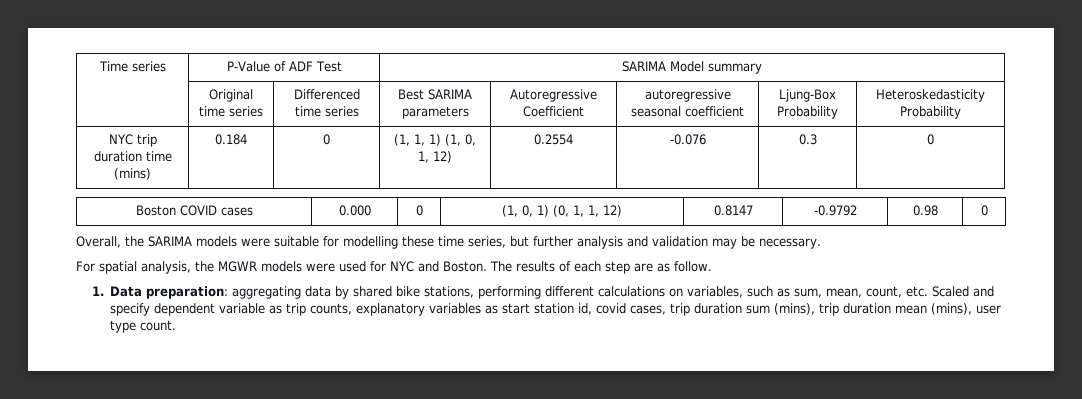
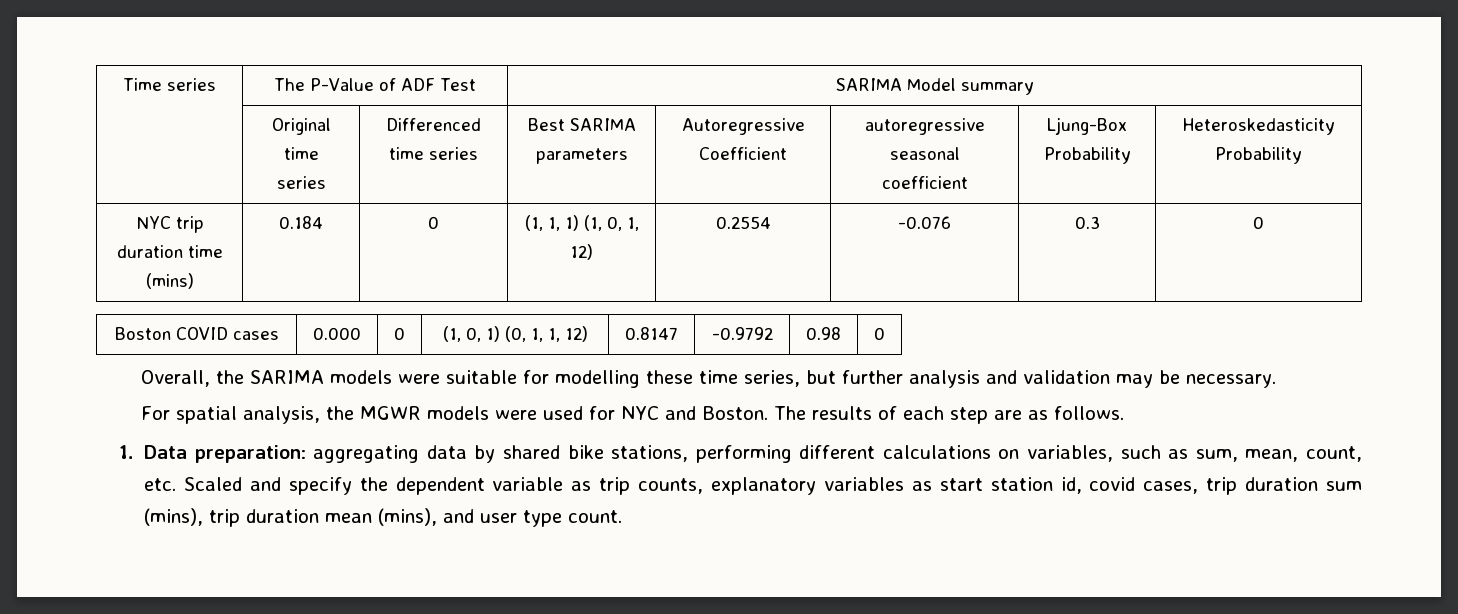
(166, 66) none -> [273,78,305,91] The
[674,261,712,272] follow. -> [1053,406,1124,420] follows.
(151, 309) none -> [359,477,388,491] the
(973, 309) none -> [443,509,475,523] and

